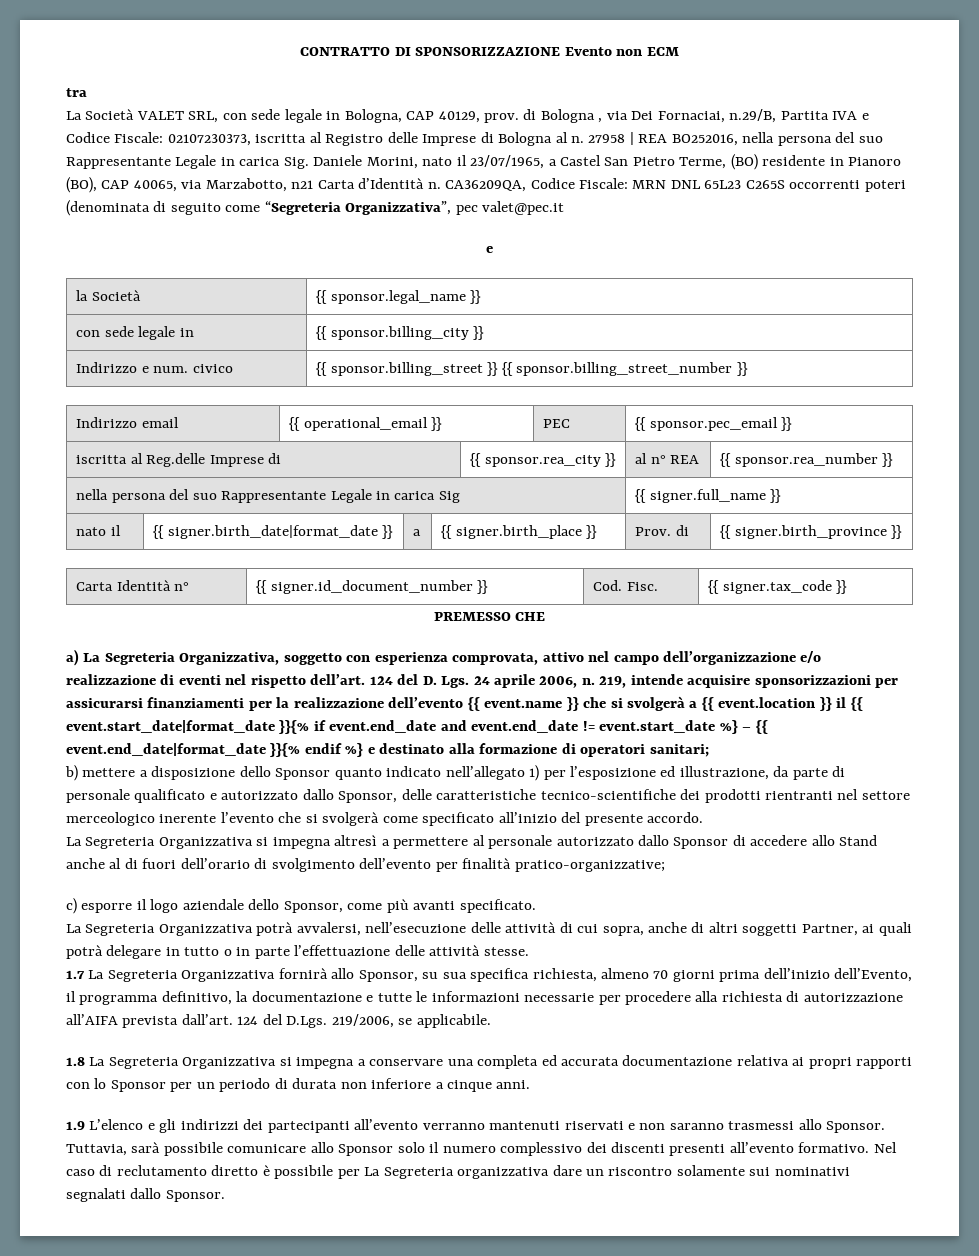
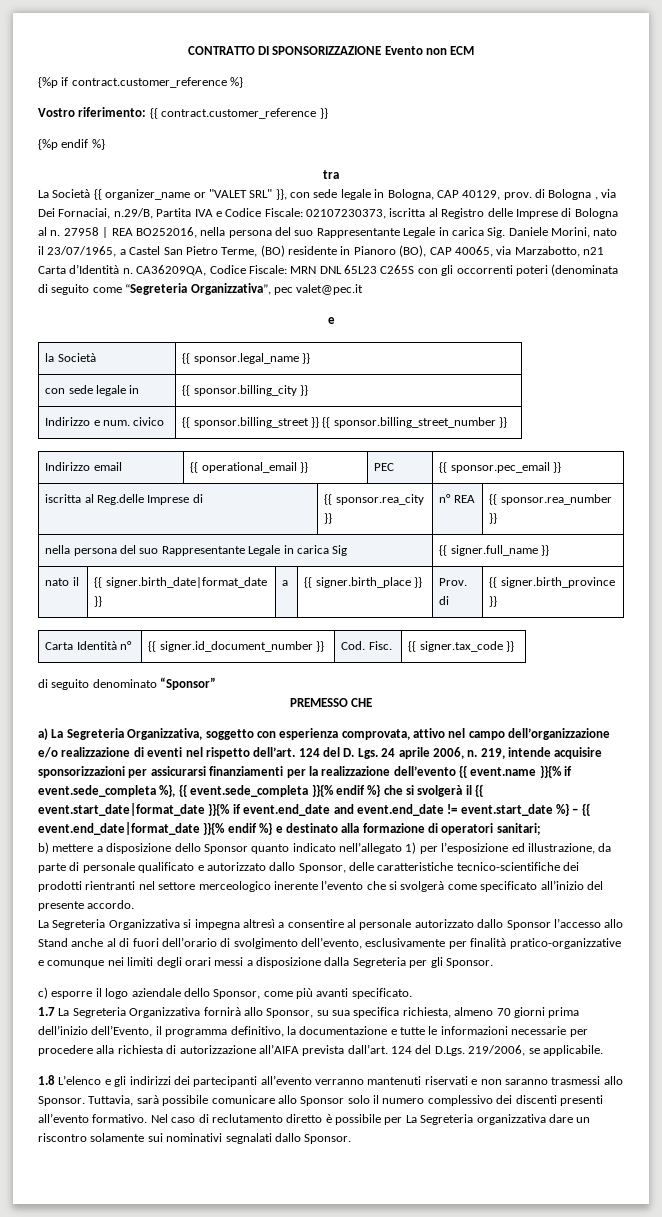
[66,88,87,97] [66,109,219,123] tra // La Società VALET SRL, -> [38,77,244,88] [38,107,328,119] [38,139,105,150] [323,170,339,179] [38,189,287,200] {%p if contract.customer_reference %} // Vostro riferimento: {{ contract.customer_reference }} // {%p endif %} // tra // La Società {{ organizer_name or "VALET SRL" }},
(785, 184) none -> [417,265,454,276] con gli
[635,453,648,464] al -> (333, 518) none
(848, 587) none -> [38,677,217,690] // di seguito denominato “Sponsor”
[566,696,832,711] }} che si svolgerà a {{ event.location }} -> [539,765,573,778] [38,784,463,797] }}{% if event.sede_completa %}, {{ event.sede_completa }}{% endif %} che si svolgerà
[393,837,469,849] permettere -> [287,919,344,928] consentire
[732,835,808,846] di accedere -> [553,918,601,928] l’accesso
[359,858,665,872] dell’evento per finalità pratico-organizzative; -> [301,937,621,949] [38,957,493,968] dell’evento, esclusivamente per finalità pratico-organizzative e comunque nei limiti degli orari messi a disposizione dalla Segreteria per gli Sponsor.
[66,922,912,936] [66,945,529,959] // La Segreteria Organizzativa potrà avvalersi, nell’esecuzione delle attività di cui sopra, anche di altri soggetti Partner, ai quali potrà delegare in tutto o in parte l’effettuazione delle attività stesse. -> (412, 993) none
[89,1055,913,1069] [66,1078,531,1092] [66,1121,85,1130] La Segreteria Organizzativa si impegna a conservare una completa ed accurata documentazione relativa ai propri rapporti con lo Sponsor per un periodo di durata non inferiore a cinque anni. // 1.9 -> (55, 1080) none

